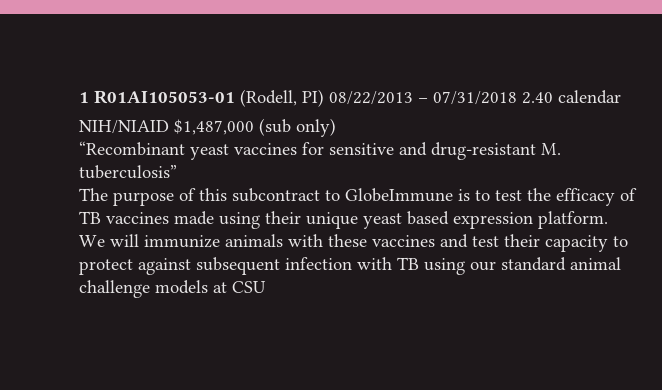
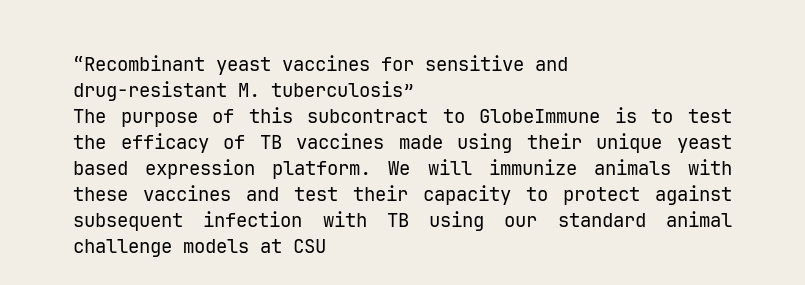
[79,89,621,107] [79,118,336,137] 1 R01AI105053-01 (Rodell, PI) 08/22/2013 – 07/31/2018 2.40 calendar // NIH/NIAID $1,487,000 (sub only) // -> (73, 63) none

